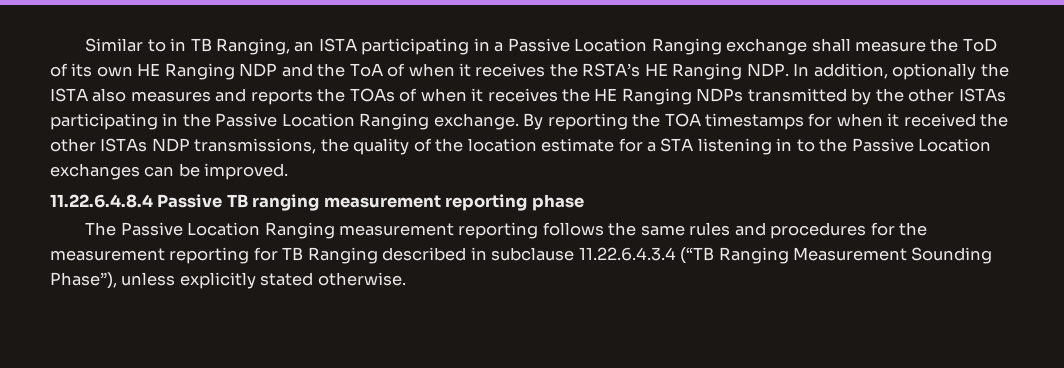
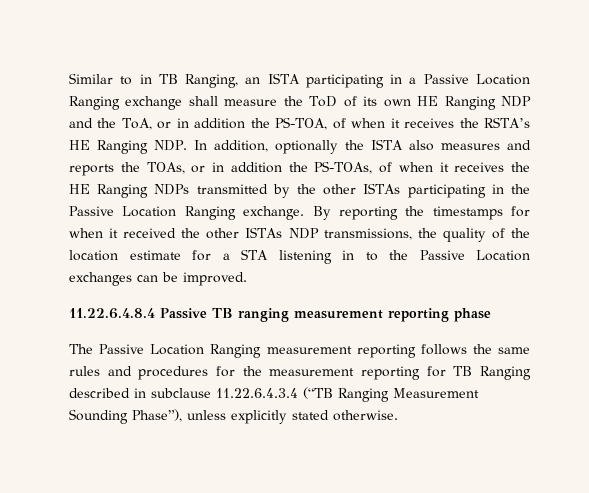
[349,63,383,77] ToA -> [121,117,328,130] ToA, or in addition the PS-TOA,
[349,88,395,102] TOAs -> [146,161,373,174] TOAs, or in addition the PS-TOAs,
[664,113,701,127] TOA -> (425, 211) none

